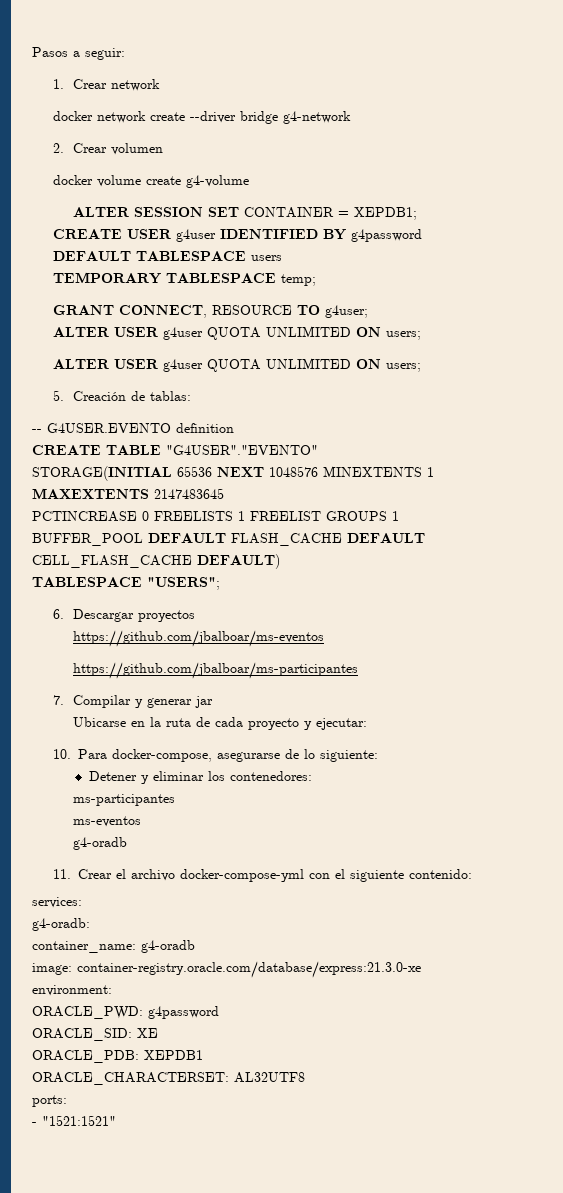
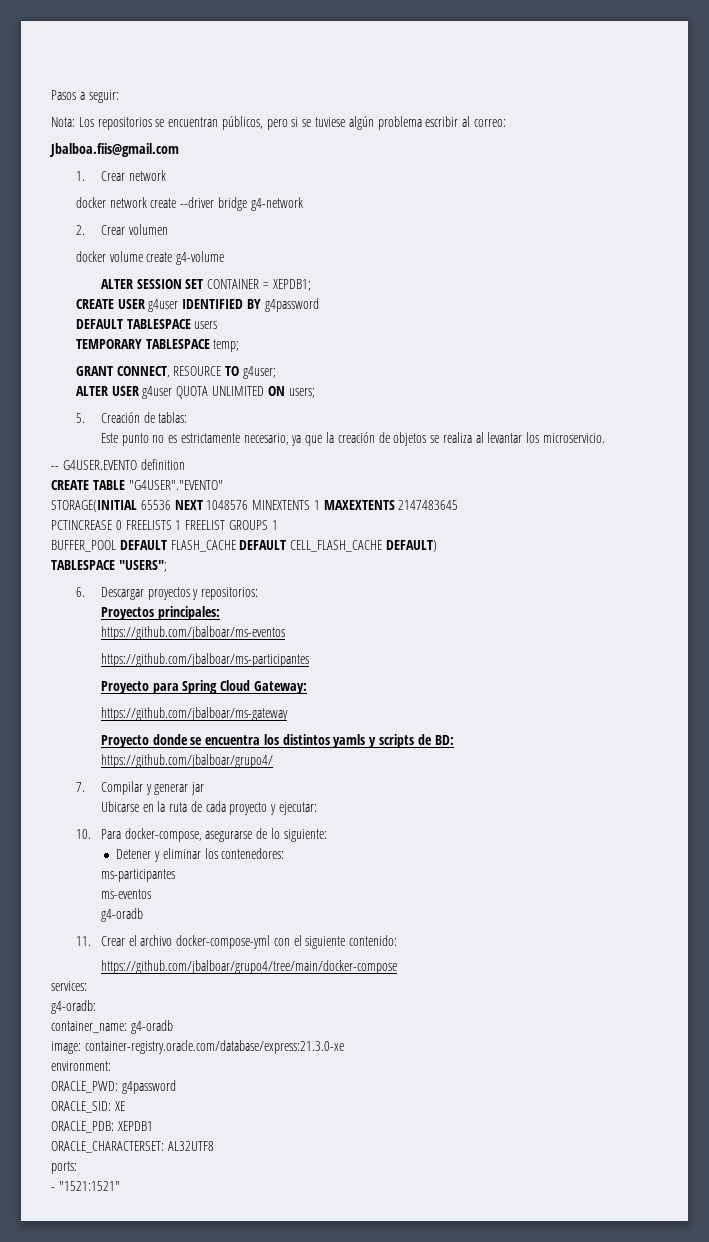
(125, 54) none -> [51,116,506,130] [49,143,179,157] // Nota: Los repositorios se encuentran públicos, pero si se tuviese algún problema escribir al correo: // Jbalboa.fiis@gmail.com
[52,358,421,372] [52,390,192,401] ALTER USER g4user QUOTA UNLIMITED ON users; // 5. Creación de tablas: -> [75,412,188,423] [100,432,606,446] 5. Creación de tablas: // Este punto no es estrictamente necesario, ya que la creación de objetos se realiza al levantar los microservicio.
[73,630,325,647] [73,662,359,679] // https://github.com/jbalboar/ms-eventos // https://github.com/jbalboar/ms-participantes -> [192,587,259,600] [100,606,220,620] [100,626,285,640] [100,653,309,667] [100,680,307,694] [100,707,288,721] [100,734,454,748] [100,754,273,768] y repositorios: // Proyectos principales: // https://github.com/jbalboar/ms-eventos // https://github.com/jbalboar/ms-participantes // Proyecto para Spring Cloud Gateway: // https://github.com/jbalboar/ms-gateway // Proyecto donde se encuentra los distintos yamls y scripts de BD: // https://github.com/jbalboar/grupo4/
(472, 874) none -> [100,960,397,974] // https://github.com/jbalboar/grupo4/tree/main/docker-compose

